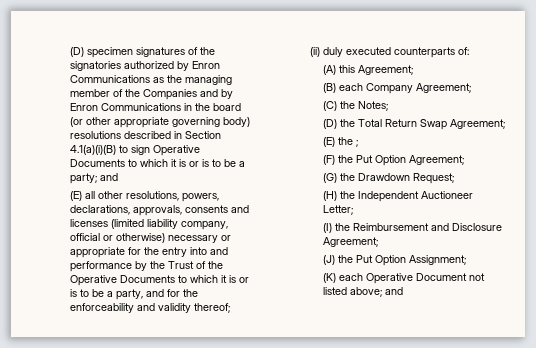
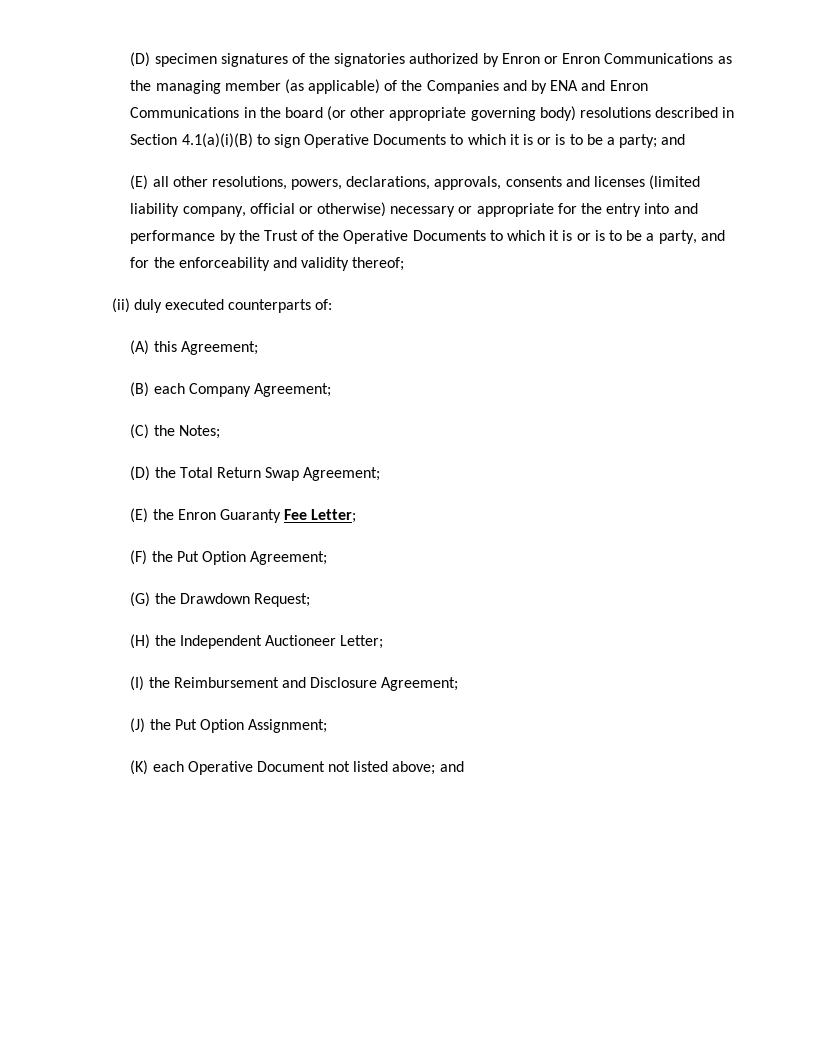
(220, 65) none -> [544,53,601,64] or Enron
(110, 93) none -> [284,79,381,94] (as applicable)
(233, 94) none -> [550,80,606,91] ENA and
[355,140,358,147] ; -> [177,509,357,523] Enron Guaranty Fee Letter;

